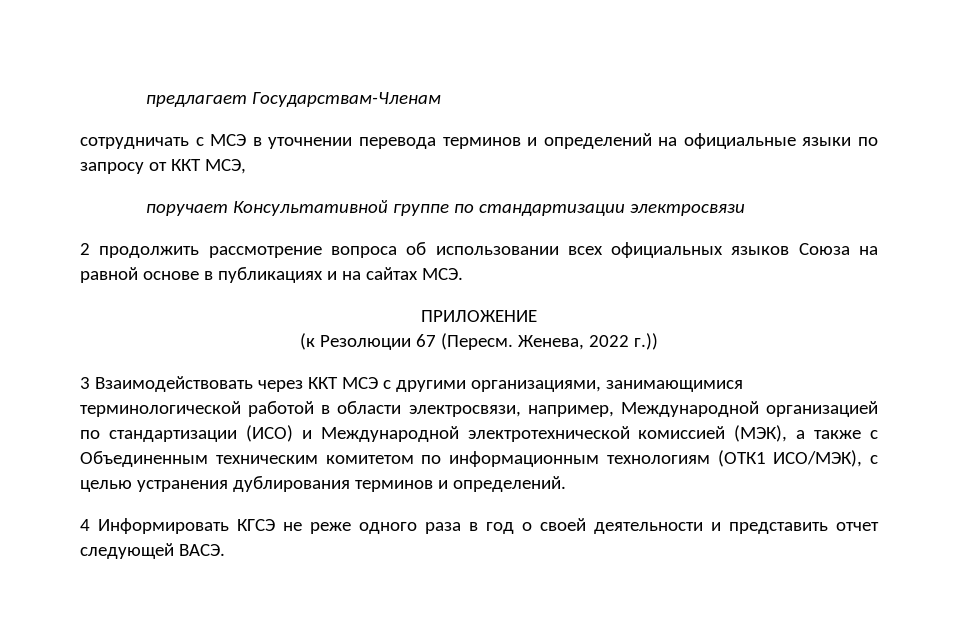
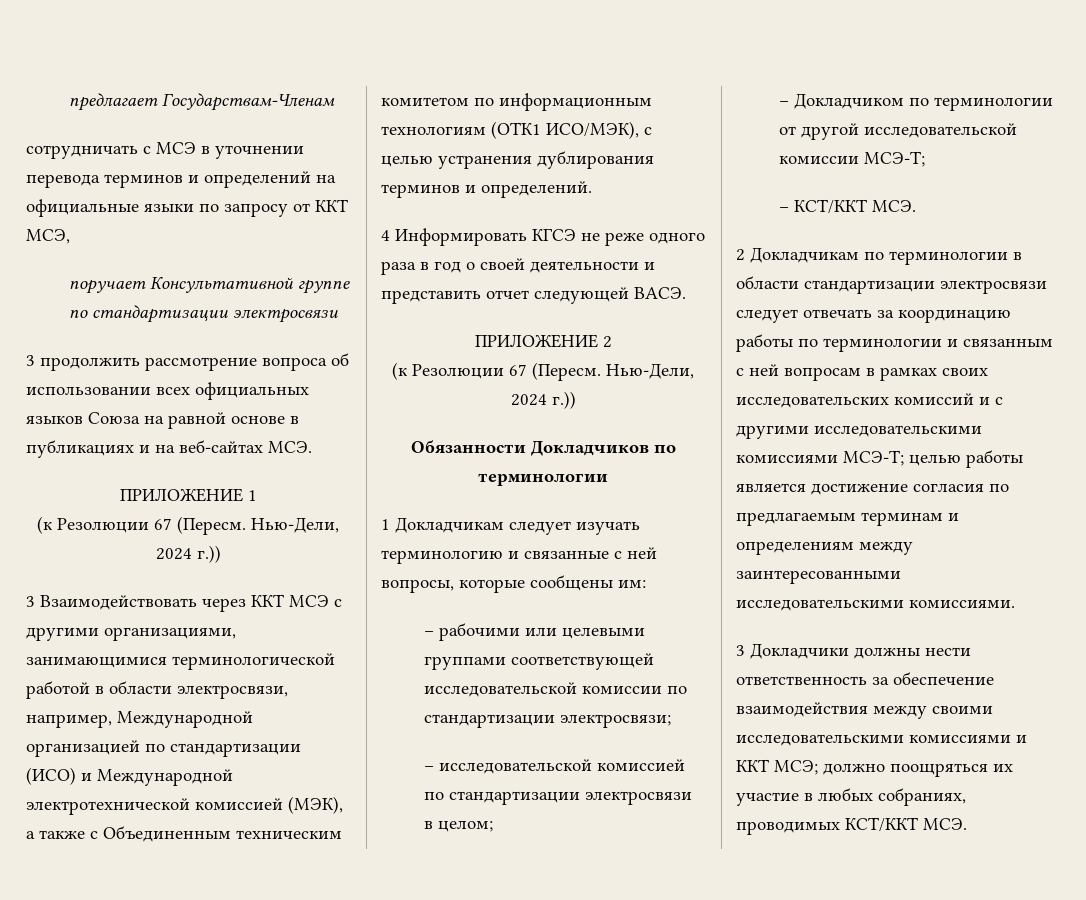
[80,243,90,255] 2 -> [26,355,35,366] 3
[365,267,418,280] сайтах -> [179,440,263,453] веб-сайтах
[300,333,629,350] // (к Резолюции 67 (Пересм. Женева, 2022 -> [247,490,257,501] [37,516,339,535] [155,548,192,560] 1 // (к Резолюции 67 (Пересм. Нью-Дели, 2024
(225, 550) none -> [474,334,612,348] [392,362,694,381] [510,391,576,409] [410,440,676,456] [478,473,608,486] [381,517,640,535] [381,547,657,564] [381,575,646,593] [424,623,646,641] [424,653,655,670] [424,682,688,697] [424,714,672,728] [424,759,686,774] [424,791,693,805] [424,820,494,832] [779,93,1054,111] [779,123,1018,140] [779,151,926,167] [779,199,917,214] [736,247,1022,265] [736,276,1047,294] [736,309,1011,323] [736,334,1053,352] [736,364,988,381] [736,393,1003,408] [736,425,982,439] [736,450,1023,468] [736,483,1009,495] [736,512,959,526] [736,541,913,555] [736,570,901,584] [736,599,1015,611] [736,643,971,659] [736,672,994,685] [736,702,993,719] [736,734,1027,746] [736,759,1013,777] [736,788,966,806] [736,817,967,835] // ПРИЛОЖЕНИЕ 2 // (к Резолюции 67 (Пересм. Нью-Дели, 2024 г.)) // Обязанности Докладчиков по терминологии // 1 Докладчикам следует изучать терминологию и связанные с ней вопросы, которые сообщены им: // – рабочими или целевыми группами соответствующей исследовательской комиссии по стандартизации электросвязи; // – исследовательской комиссией по стандартизации электросвязи в целом; // – Докладчиком по терминологии от другой исследовательской комиссии МСЭ-Т; // – КСТ/ККТ МСЭ. // 2 Докладчикам по терминологии в области стандартизации электросвязи следует отвечать за координацию работы по терминологии и связанным с ней вопросам в рамках своих исследовательских комиссий и с другими исследовательскими комиссиями МСЭ-Т; целью работы является достижение согласия по предлагаемым терминам и определениям между заинтересованными исследовательскими комиссиями. // 3 Докладчики должны нести ответственность за обеспечение взаимодействия между своими исследовательскими комиссиями и ККТ МСЭ; должно поощряться их участие в любых собраниях, проводимых КСТ/ККТ МСЭ.

